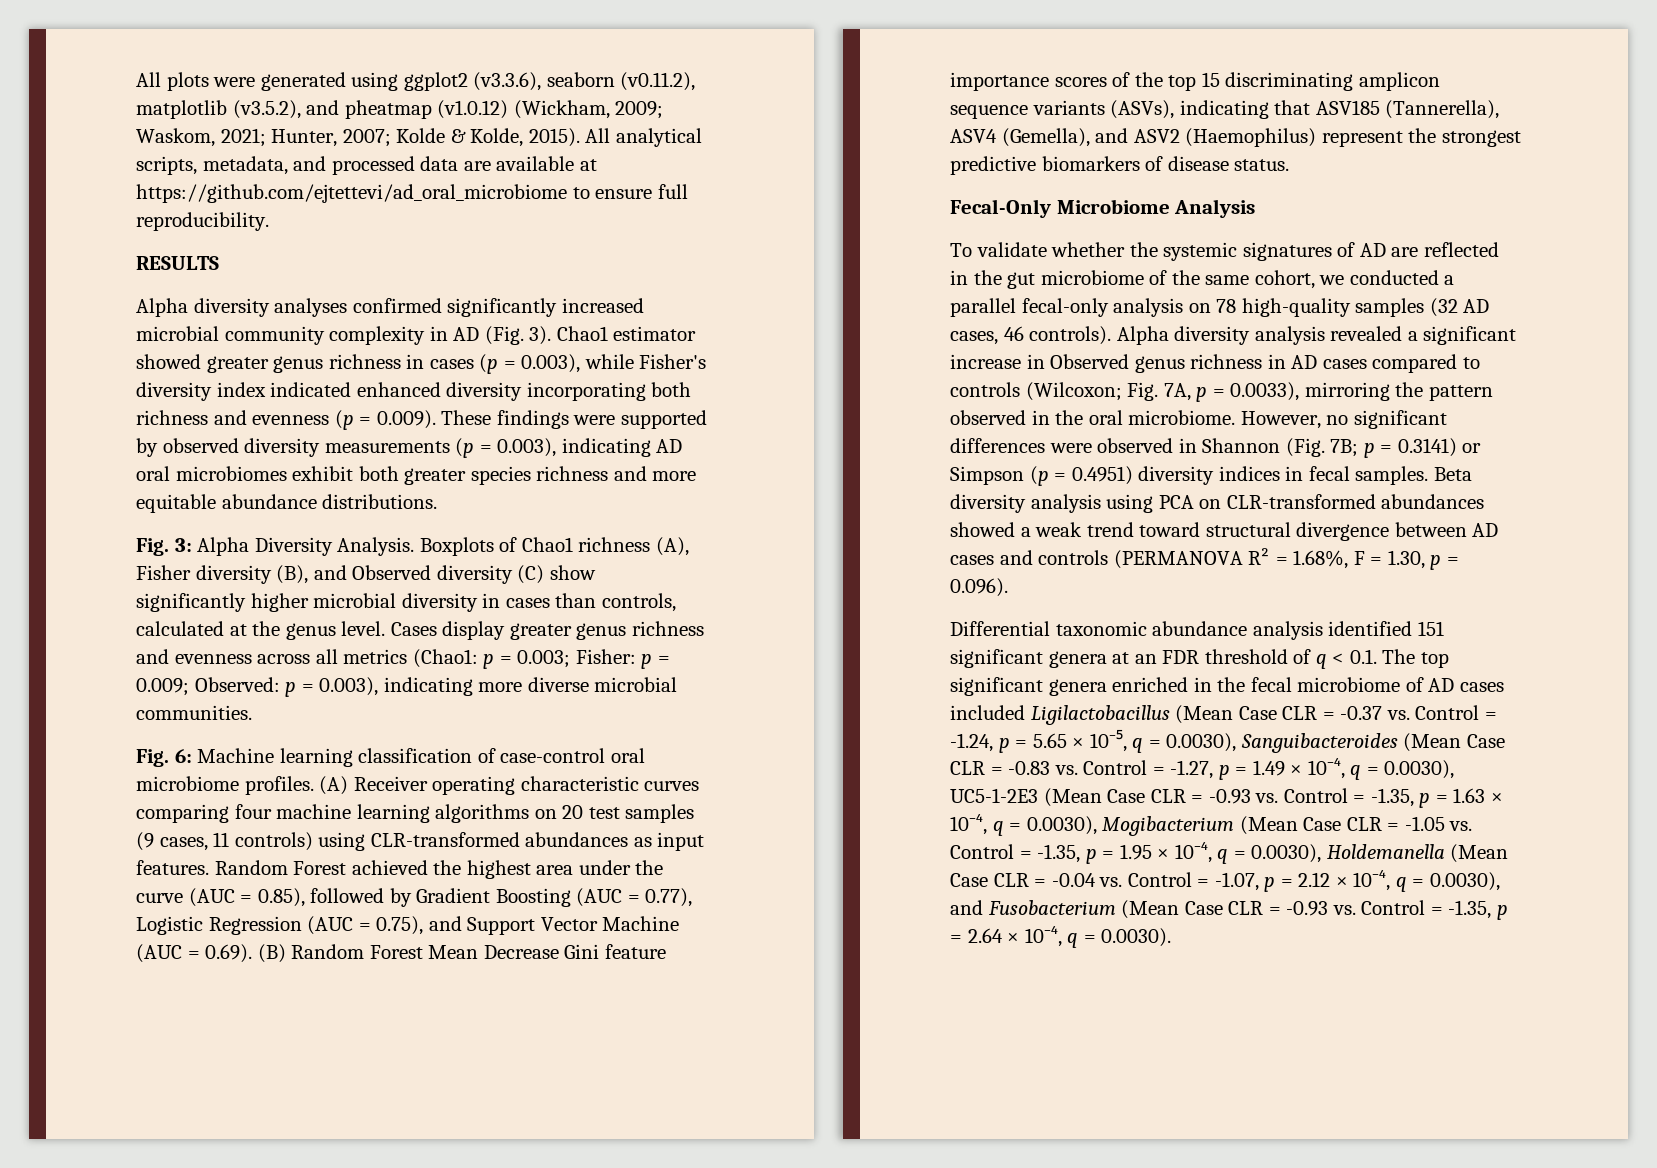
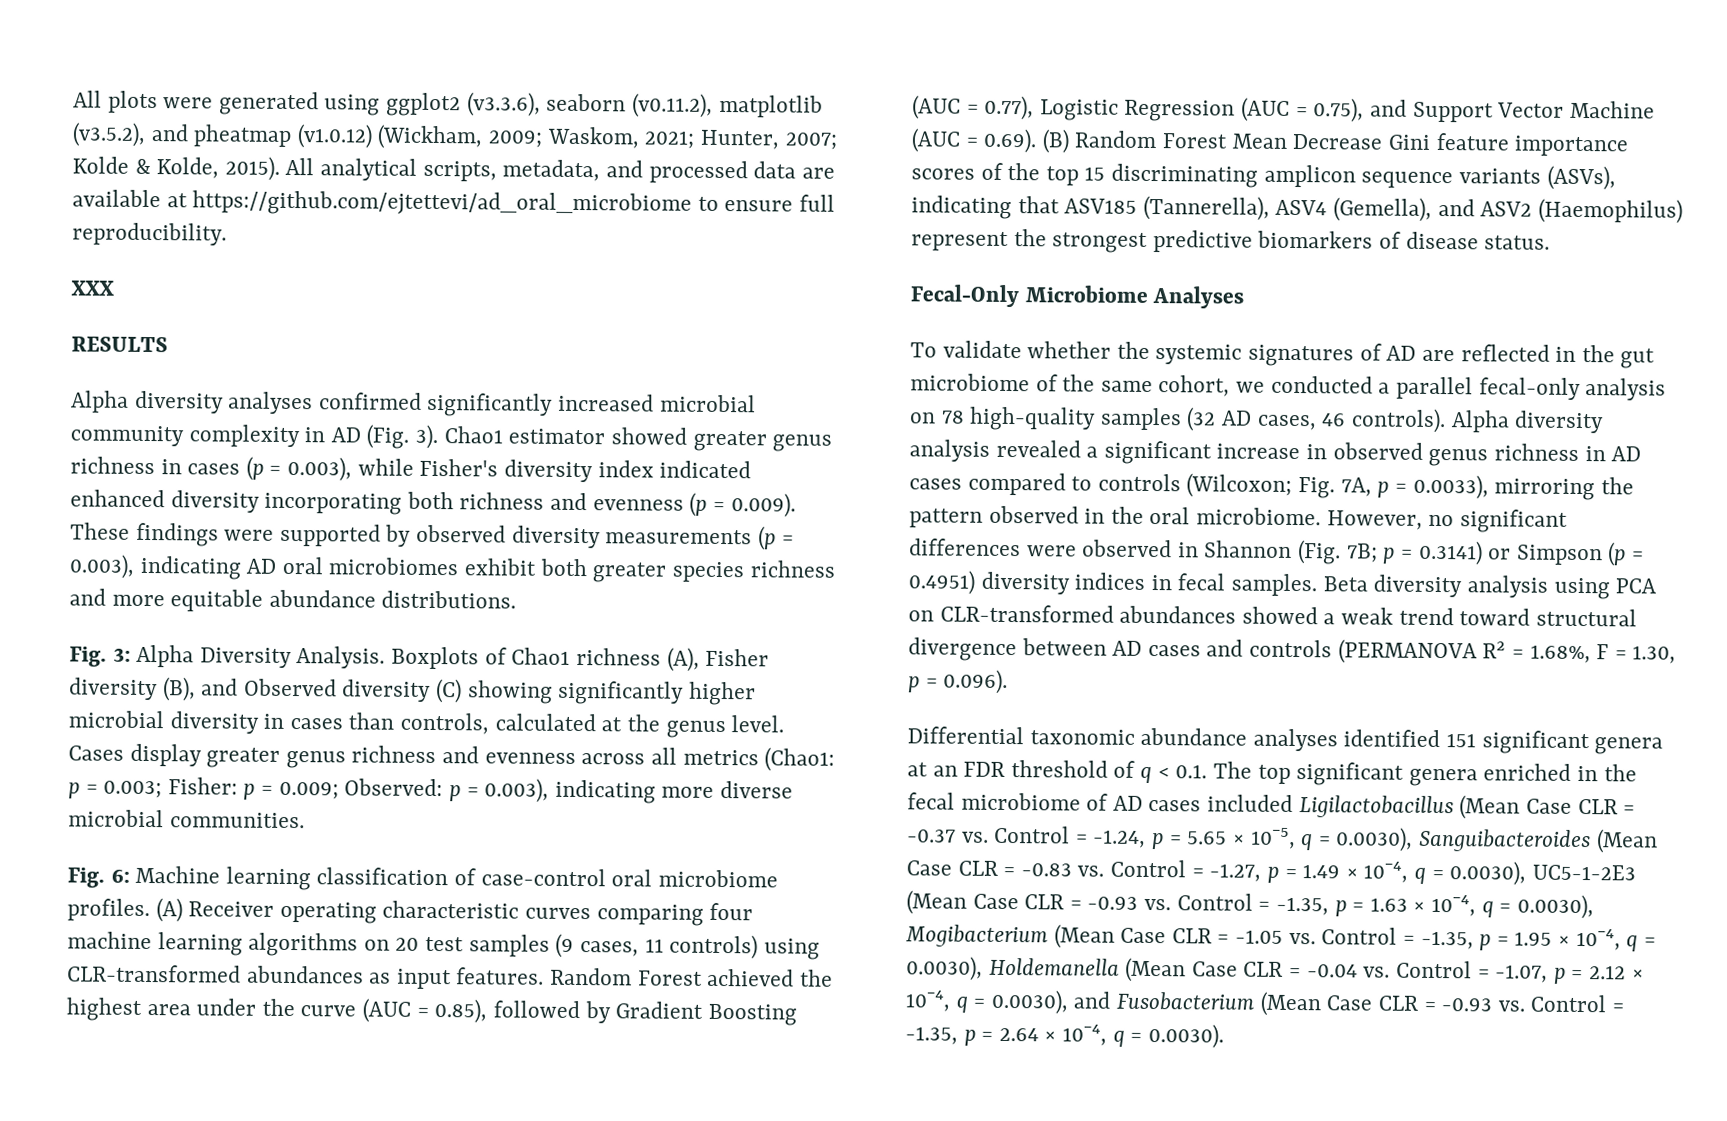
(269, 221) none -> [70,280,114,296] // XXX
[549,565,596,580] show -> [466,680,553,704] showing
[1174,199,1256,218] Analysis -> [1152,286,1245,309] Analyses
[1050,354,1130,369] Observed -> [1332,442,1423,460] observed
[1252,621,1323,640] analysis -> [1252,728,1338,752] analyses

